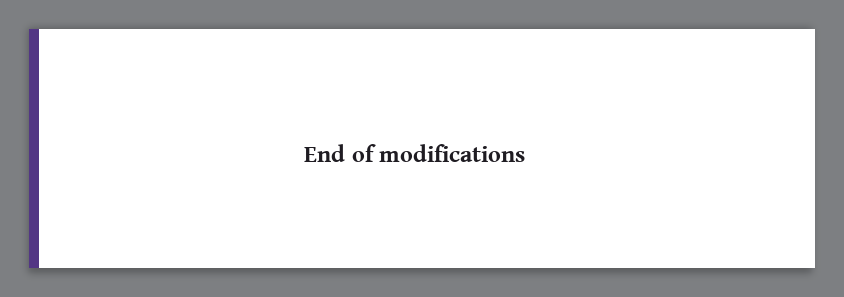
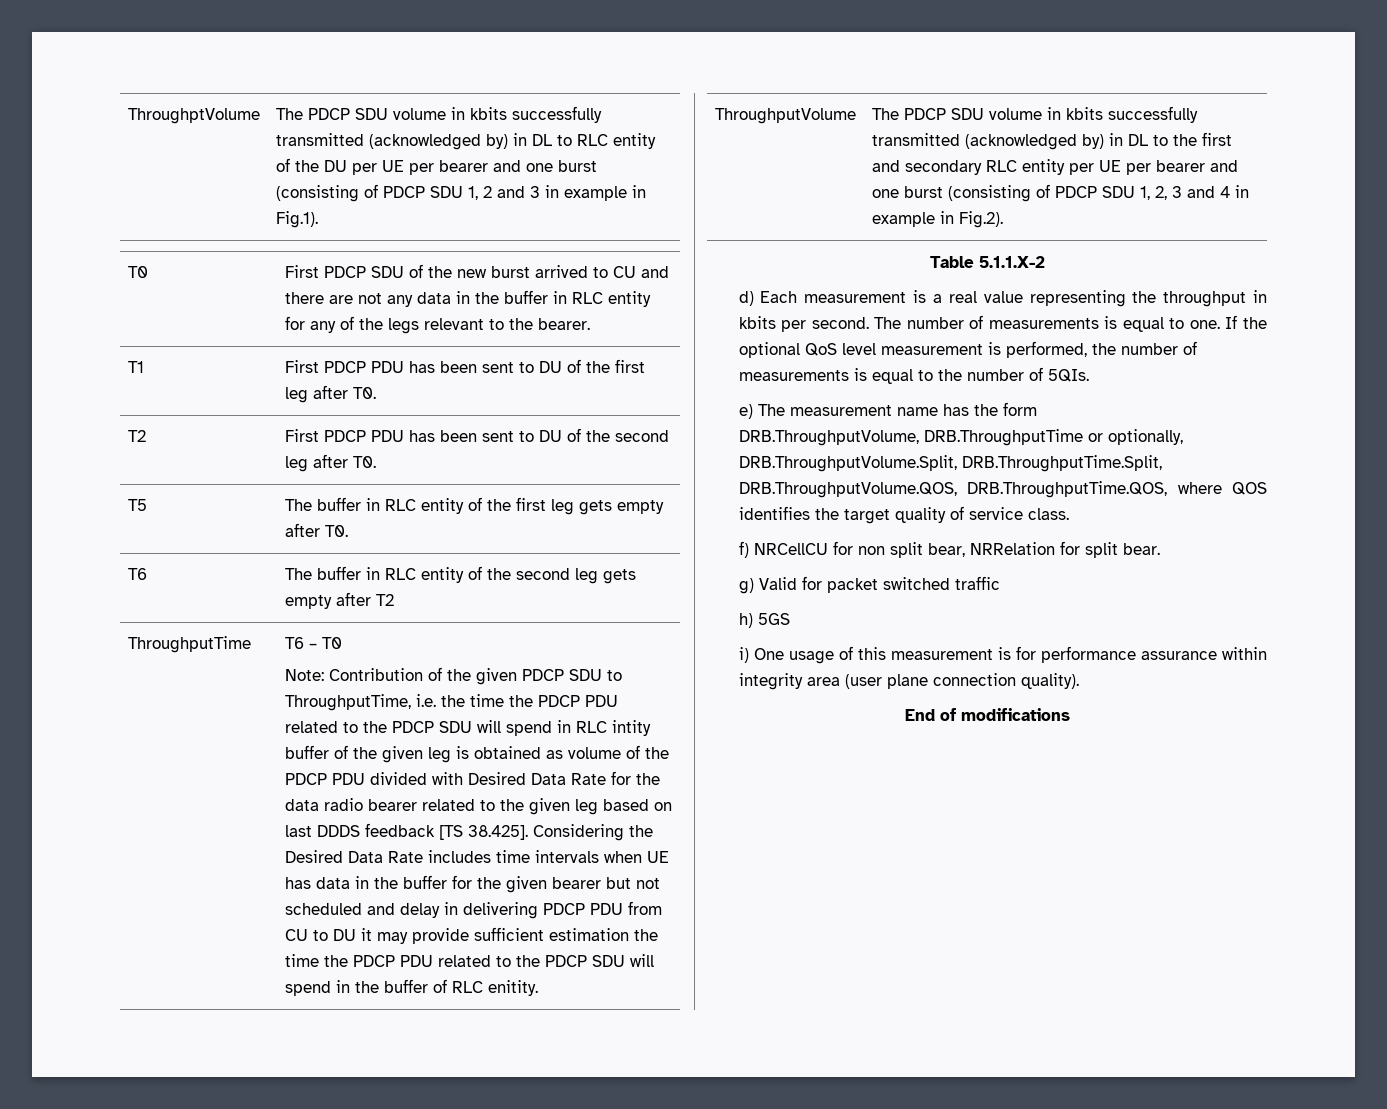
(304, 153) none -> [127,108,260,124] [275,106,602,123] [275,133,656,150] [275,158,597,175] [275,184,646,202] [275,211,318,228] [127,266,148,278] [284,264,669,278] [284,290,651,307] [284,316,590,334] [127,361,144,373] [284,359,645,373] [284,385,376,403] [127,430,146,442] [284,428,669,442] [284,454,376,472] [127,499,147,511] [284,497,664,515] [284,523,348,537] [127,568,147,580] [284,566,636,584] [284,592,394,609] [127,636,251,653] [284,637,342,649] [284,667,622,685] [284,694,618,711] [284,720,651,736] [284,745,669,763] [284,771,660,785] [284,798,672,815] [284,823,653,841] [284,850,669,863] [284,875,660,893] [284,901,662,919] [284,927,658,944] [284,954,654,967] [284,979,538,996] [714,108,856,124] [871,106,1198,123] [871,132,1232,150] [871,159,1238,175] [871,184,1249,202] [871,211,1003,228] [929,256,1045,268] [738,290,1267,307] [738,315,1267,332] [738,341,1197,358] [738,367,1089,384] [738,402,1037,419] [738,429,1183,446] [738,455,1162,472] [738,481,1267,498] [738,506,1069,524] [738,541,1160,558] [738,576,1000,594] [738,613,790,628] [738,646,1267,664] [738,673,1079,690] ThroughptVolume | The PDCP SDU volume in kbits successfully transmitted (acknowledged by) in DL to RLC entity of the DU per UE per bearer and one burst (consisting of PDCP SDU 1, 2 and 3 in example in Fig.1). // T0 | First PDCP SDU of the new burst arrived to CU and there are not any data in the buffer in RLC entity for any of the legs relevant to the bearer. // T1 | First PDCP PDU has been sent to DU of the first leg after T0. // T2 | First PDCP PDU has been sent to DU of the second leg after T0. // T5 | The buffer in RLC entity of the first leg gets empty after T0. // T6 | The buffer in RLC entity of the second leg gets empty after T2 // ThroughputTime | T6 – T0 // Note: Contribution of the given PDCP SDU to ThroughputTime, i.e. the time the PDCP PDU related to the PDCP SDU will spend in RLC intity buffer of the given leg is obtained as volume of the PDCP PDU divided with Desired Data Rate for the data radio bearer related to the given leg based on last DDDS feedback [TS 38.425]. Considering the Desired Data Rate includes time intervals when UE has data in the buffer for the given bearer but not scheduled and delay in delivering PDCP PDU from CU to DU it may provide sufficient estimation the time the PDCP PDU related to the PDCP SDU will spend in the buffer of RLC enitity. // ThroughputVolume | The PDCP SDU volume in kbits successfully transmitted (acknowledged by) in DL to the first and secondary RLC entity per UE per bearer and one burst (consisting of PDCP SDU 1, 2, 3 and 4 in example in Fig.2). // Table 5.1.1.X-2 // d) Each measurement is a real value representing the throughput in kbits per second. The number of measurements is equal to one. If the optional QoS level measurement is performed, the number of measurements is equal to the number of 5QIs. // e) The measurement name has the form // DRB.ThroughputVolume, DRB.ThroughputTime or optionally, DRB.ThroughputVolume.Split, DRB.ThroughputTime.Split, DRB.ThroughputVolume.QOS, DRB.ThroughputTime.QOS, where QOS identifies the target quality of service class. // f) NRCellCU for non split bear, NRRelation for split bear. // g) Valid for packet switched traffic // h) 5GS // i) One usage of this measurement is for performance assurance within integrity area (user plane connection quality). //

